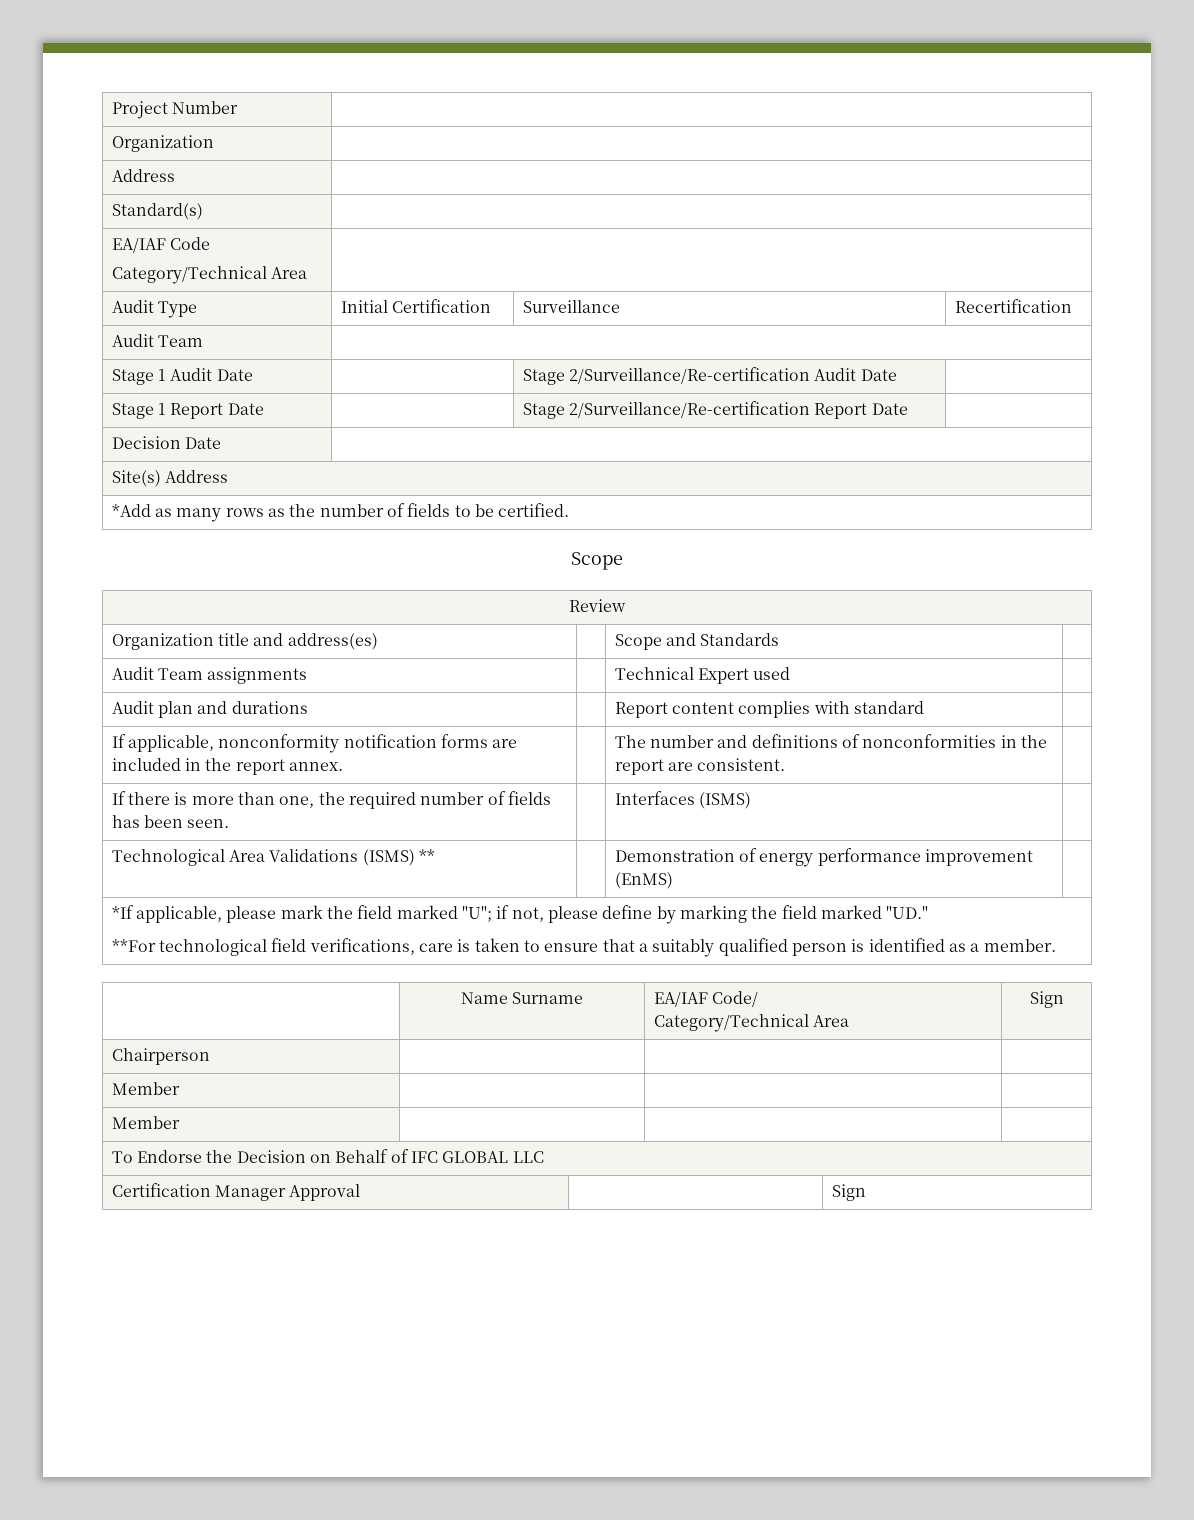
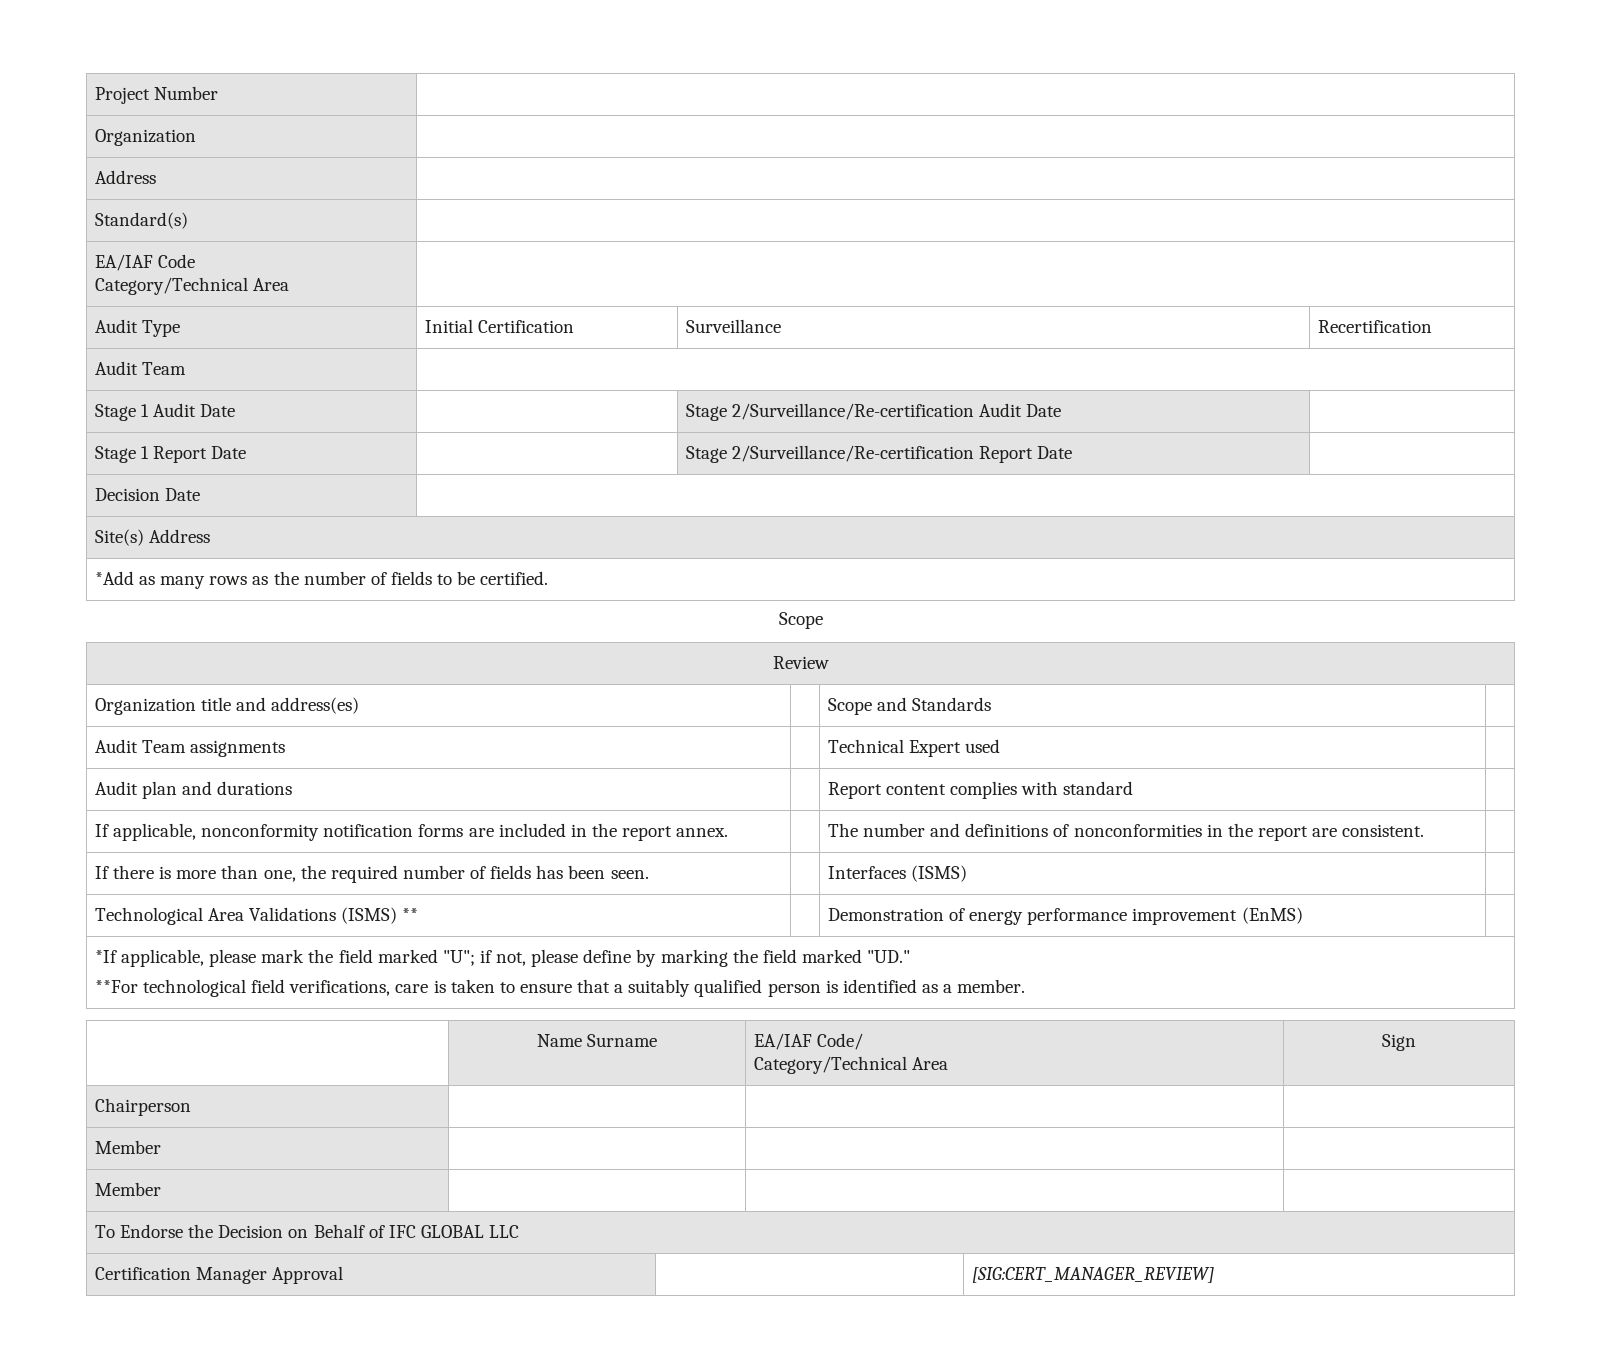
[831,1184,866,1201] Sign -> [971,1267,1214,1283] [SIG:CERT_MANAGER_REVIEW]

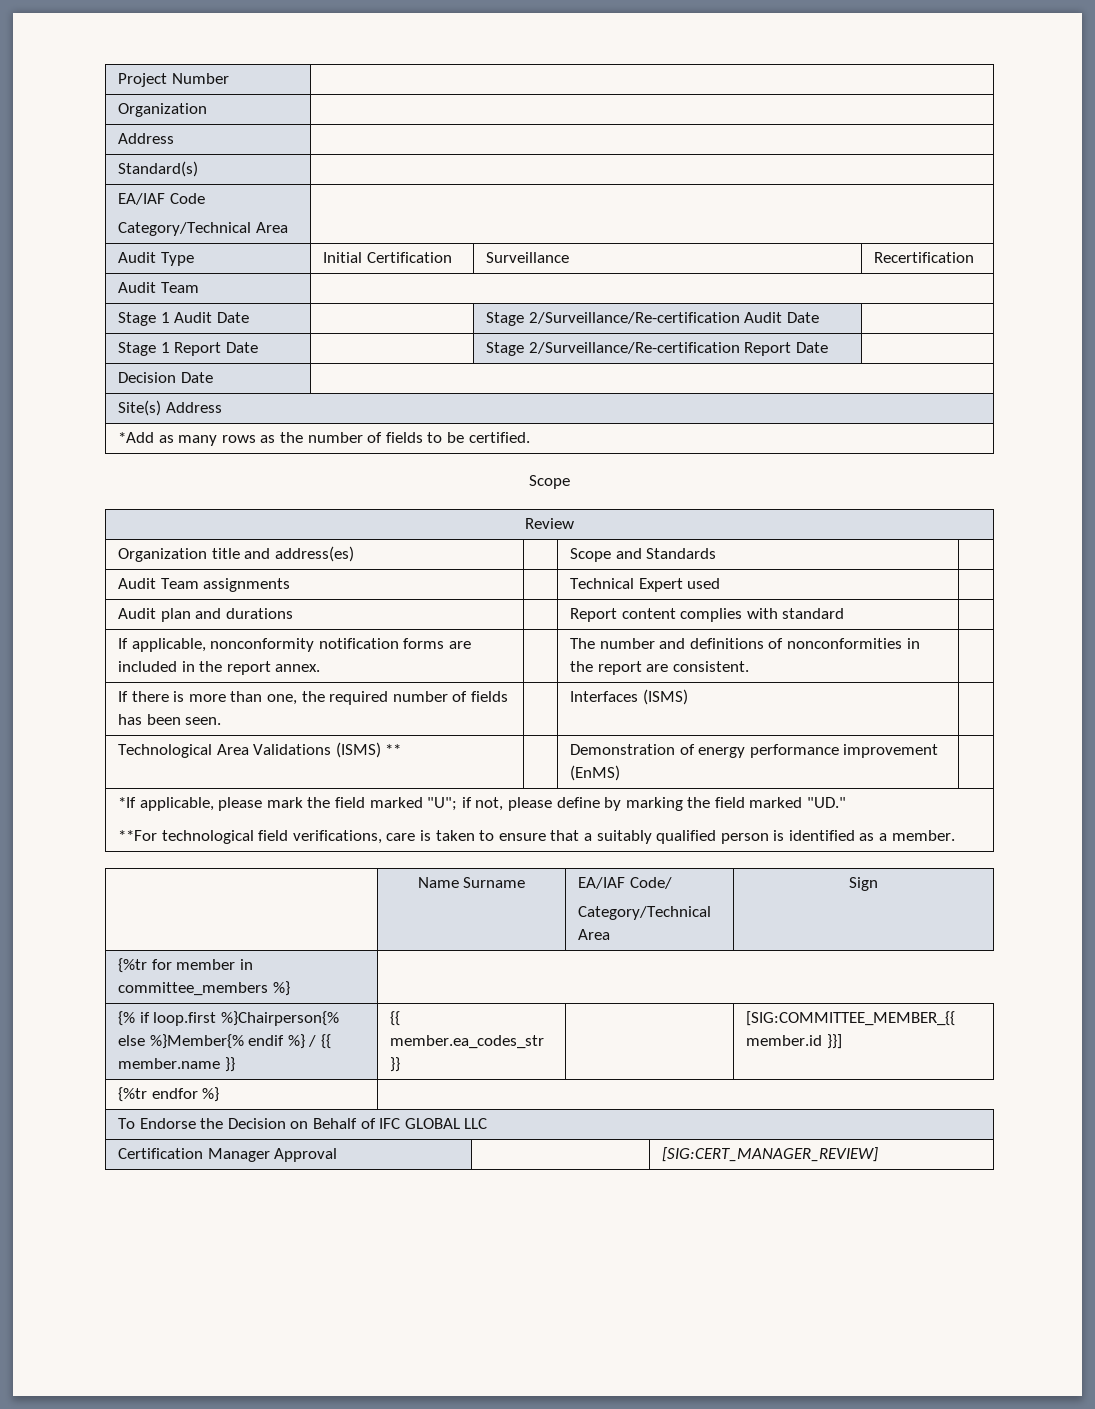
[94,1098,191,1116] [94,1140,161,1154] [94,1182,161,1196] Chairperson | | | // Member | | | // Member | | | -> [118,958,253,973] [118,981,290,996] [118,1011,339,1026] [118,1034,331,1049] [118,1057,235,1072] [390,1011,401,1026] [390,1035,545,1049] [390,1057,401,1072] [746,1011,956,1026] [746,1034,842,1049] [118,1087,220,1102] {%tr for member in committee_members %} // {% if loop.first %}Chairperson{% else %}Member{% endif %} / {{ member.name }} | {{ member.ea_codes_str }} | | [SIG:COMMITTEE_MEMBER_{{ member.id }}] // {%tr endfor %}

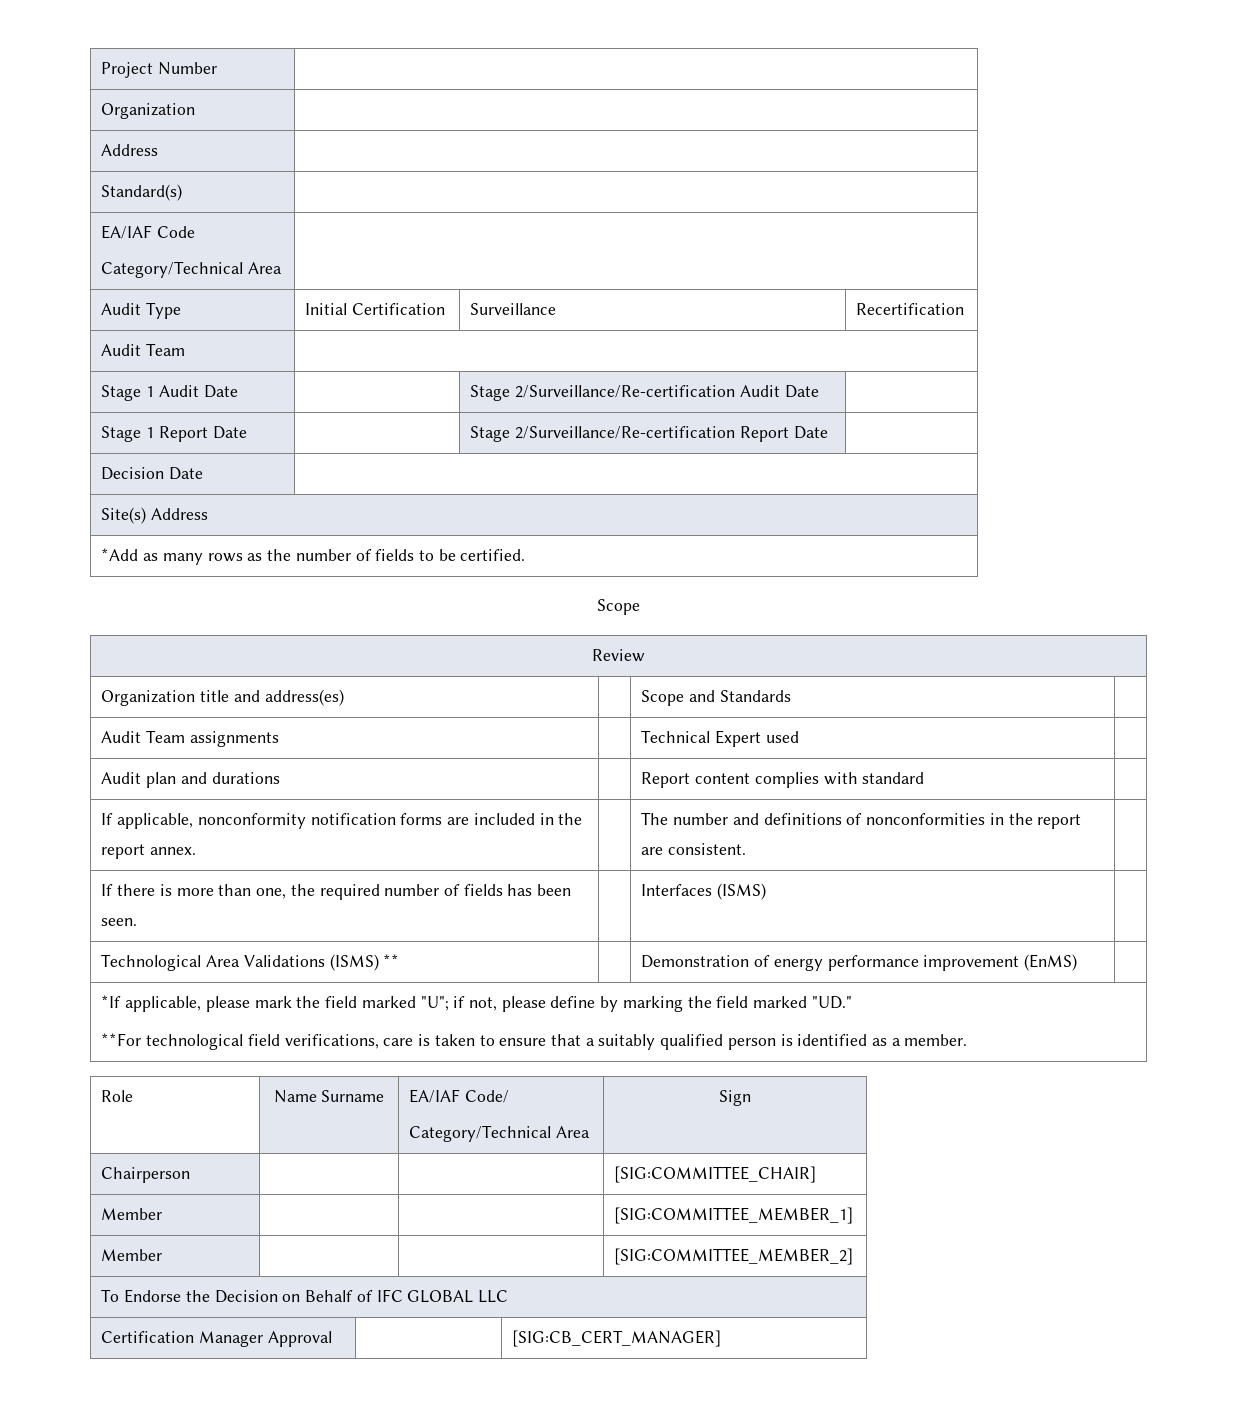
(955, 835) none -> [101,1090,134,1102] Role
[118,958,253,973] [118,981,290,996] [118,1011,339,1026] [118,1034,331,1049] [118,1057,235,1072] [390,1011,401,1026] [390,1035,545,1049] [390,1057,401,1072] [746,1011,956,1026] [746,1034,842,1049] [118,1087,220,1102] {%tr for member in committee_members %} // {% if loop.first %}Chairperson{% else %}Member{% endif %} / {{ member.name }} | {{ member.ea_codes_str }} | | [SIG:COMMITTEE_MEMBER_{{ member.id }}] // {%tr endfor %} -> [101,1167,191,1183] [614,1166,817,1183] [101,1208,163,1220] [614,1207,854,1224] [101,1249,163,1261] [614,1248,854,1265] Chairperson | | | [SIG:COMMITTEE_CHAIR] // Member | | | [SIG:COMMITTEE_MEMBER_1] // Member | | | [SIG:COMMITTEE_MEMBER_2]
[662,1147,879,1162] [SIG:CERT_MANAGER_REVIEW] -> [512,1330,722,1347] [SIG:CB_CERT_MANAGER]

